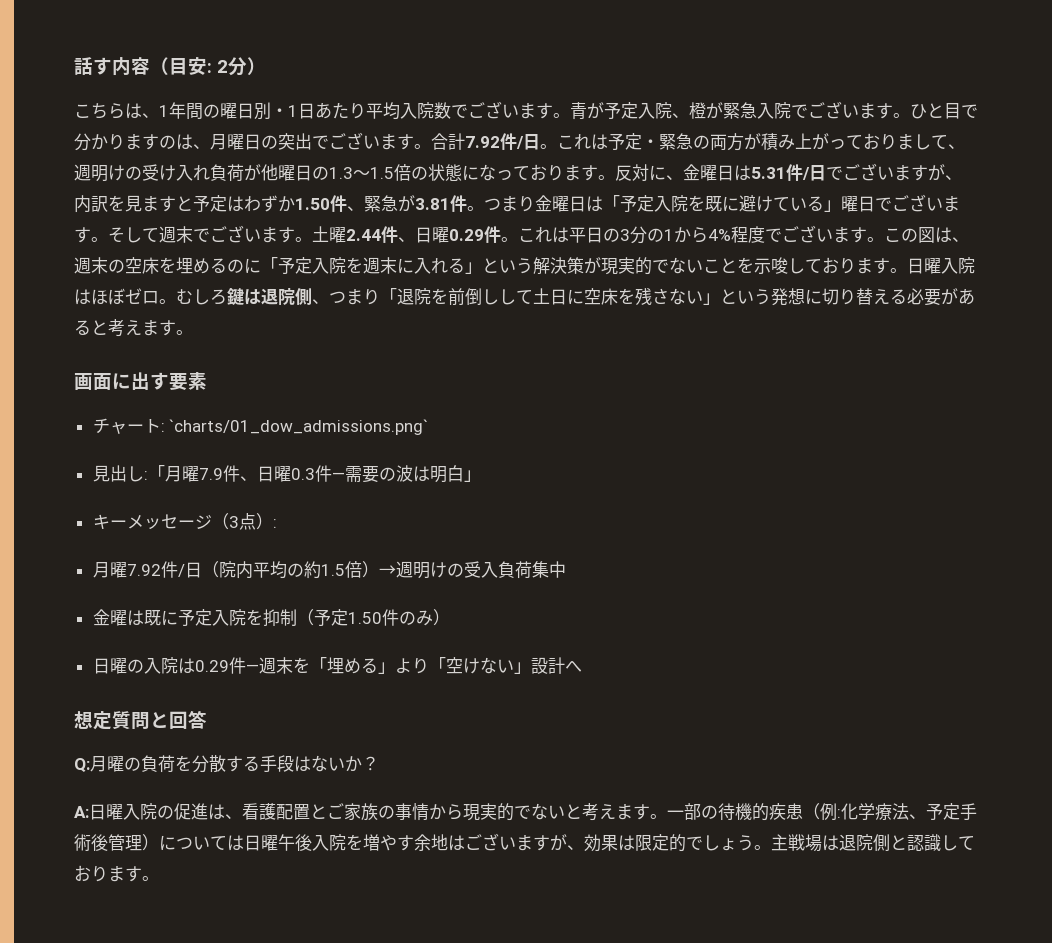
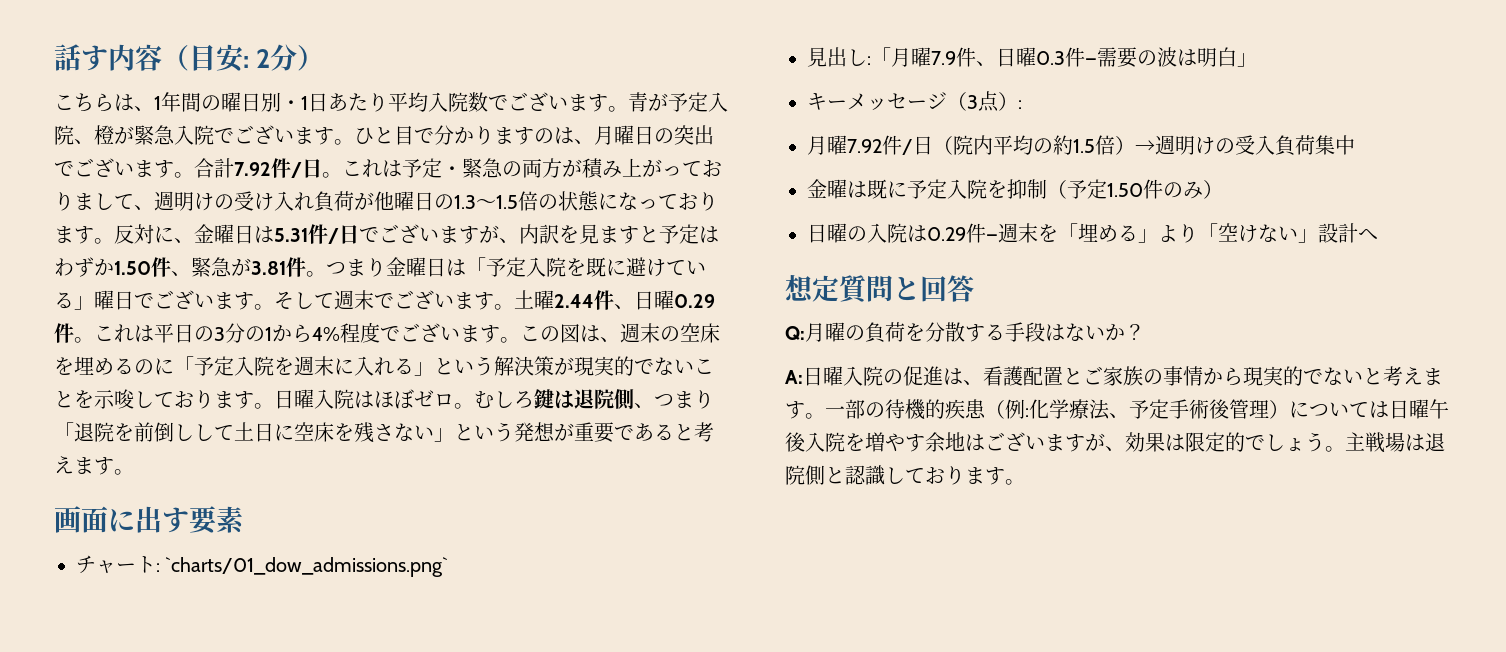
[805,288,958,306] に切り替える必要が -> [554,422,634,443] が重要で

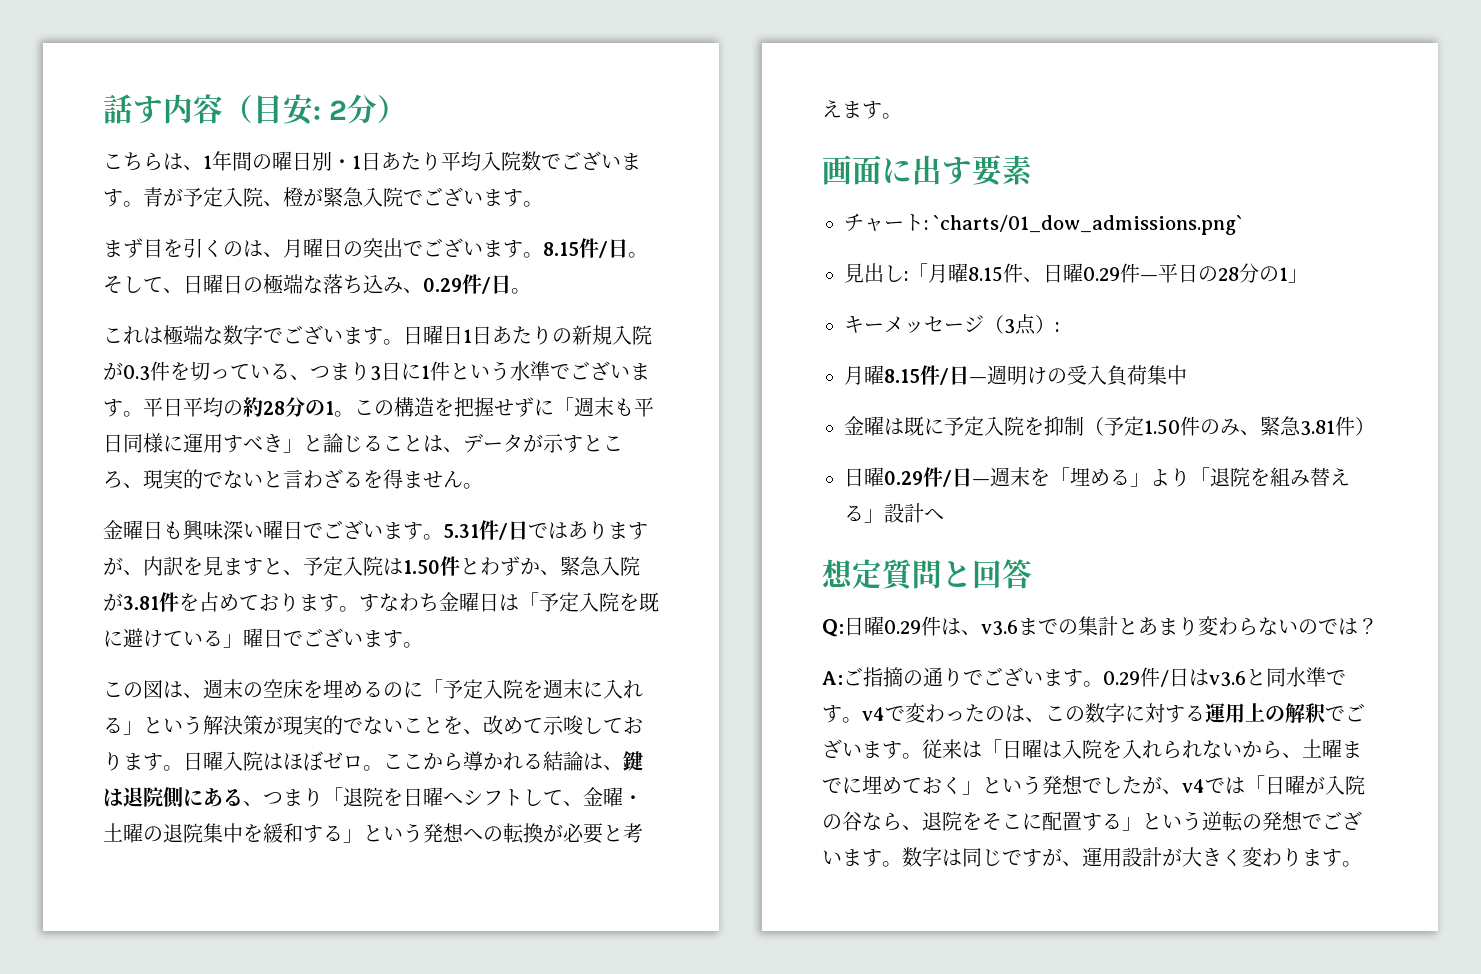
[354,125,534,145] ひと目で分かります -> [103,238,223,258] // まず目を引く
[194,158,722,179] [54,191,718,212] [54,224,274,244] 合計7.92件/日。これは予定・緊急の両方が積み上がっておりまして、週明けの受け入れ負荷が他曜日の1.3〜1.5倍の状態になっております。反対に、金曜日は -> [543,238,648,258] [103,274,531,294] [103,325,652,345] [103,361,650,381] [103,397,654,417] [103,433,623,453] [103,469,483,489] [103,520,443,541] 8.15件/日。そして、日曜日の極端な落ち込み、0.29件/日。 // これは極端な数字でございます。日曜日1日あたりの新規入院が0.3件を切っている、つまり3日に1件という水準でございます。平日平均の約28分の1。この構造を把握せずに「週末も平日同様に運用すべき」と論じることは、データが示すところ、現実的でないと言わざるを得ません。 // 金曜日も興味深い曜日でございます。
[379,224,439,243] ござい -> [548,521,608,540] はあり
[659,224,719,244] [54,257,386,277] 予定はわずか1.50件、緊急が3.81件。つまり -> [283,556,640,576] [103,592,439,612] 、予定入院は1.50件とわずか、緊急入院が3.81件を占めております。すなわち
[274,290,715,310] [54,322,520,343] そして週末でございます。土曜2.44件、日曜0.29件。これは平日の3分の1から4%程度でございます。 -> (423, 645) //
(94, 399) none -> [463,715,543,735] 、改めて
[474,391,534,408] むしろ -> [383,751,623,771] ここから導かれる結論は、
(634, 399) none -> [183,788,243,807] にある
[134,422,674,443] 前倒しして土日に空床を残さない」という発想が重要である -> [403,787,643,807] [103,823,603,844] 日曜へシフトして、金曜・土曜の退院集中を緩和する」という発想への転換が必要
[931,47,1237,68] 7.9件、日曜0.3件—需要の波は明白 -> [968,263,1288,283] 8.15件、日曜0.29件—平日の28分の1
[847,135,1155,155] 7.92件/日（院内平均の約1.5倍）→ -> [884,365,987,385] 8.15件/日—
(1203, 190) none -> [1240,416,1355,436] 、緊急3.81件
[847,223,986,243] の入院は0.29件 -> [884,467,972,487] 0.29件/日
[1218,223,1298,243] 空けない -> [1210,467,1350,487] [844,505,864,522] 退院を組み替える
[805,322,1145,343] [785,366,1443,386] [785,399,1449,420] [785,432,1445,453] [785,465,945,485] 月曜の負荷を分散する手段はないか？ // A:日曜入院の促進は、看護配置とご家族の事情から現実的でないと考えます。一部の待機的疾患（例:化学療法、予定手術後管理）については日曜午後入院を増やす余地はございますが、効果は限定的でしょう。主戦場は退院側と認識してお -> [844,616,1378,636] [822,667,1346,687] [822,703,1365,723] [822,739,1362,759] [822,775,1365,795] [822,811,1362,832] [822,847,1282,867] 日曜0.29件は、v3.6までの集計とあまり変わらないのでは？ // A:ご指摘の通りでございます。0.29件/日はv3.6と同水準です。v4で変わったのは、この数字に対する運用上の解釈でございます。従来は「日曜は入院を入れられないから、土曜までに埋めておく」という発想でしたが、v4では「日曜が入院の谷なら、退院をそこに配置する」という逆転の発想でございます。数字は同じですが、運用設計が大きく変わ

